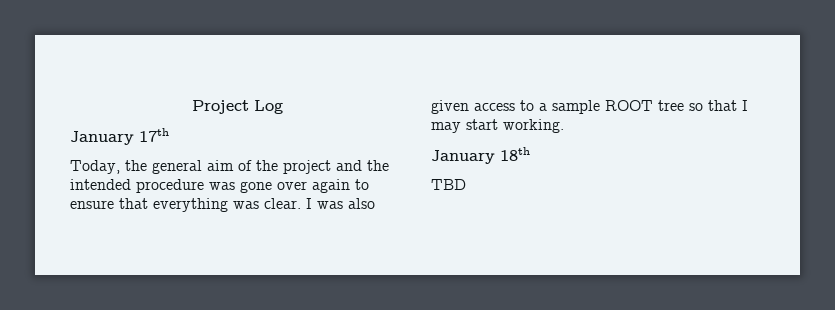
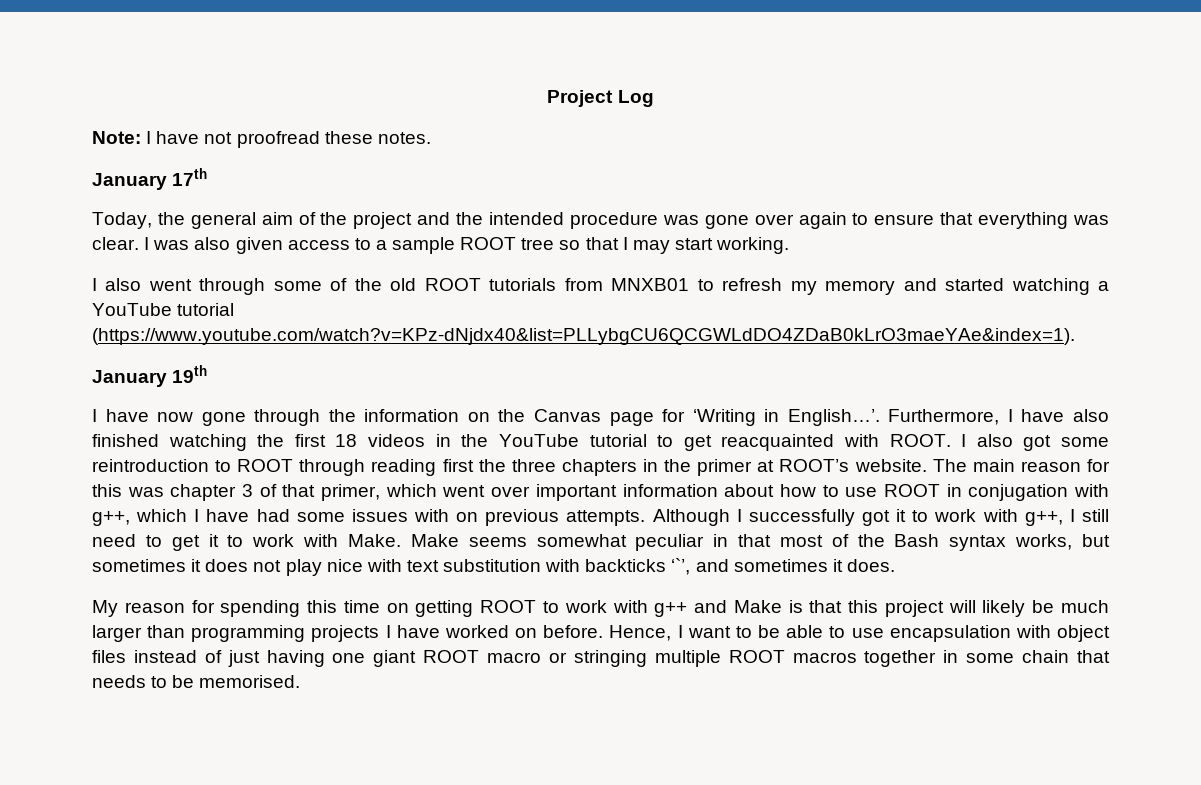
(283, 107) none -> [92,131,431,148] // Note: I have not proofread these notes.
[431,147,530,164] [431,179,466,190] January 18th // TBD -> [92,278,1110,295] [92,303,235,316] [92,328,1075,345] [92,365,208,387] [92,409,1109,426] [92,434,1109,451] [92,459,1110,476] [92,484,1110,501] [92,509,1109,526] [92,534,1111,551] [92,558,895,576] [92,600,1109,617] [92,625,1110,642] [92,650,1111,667] [92,675,301,688] I also went through some of the old ROOT tutorials from MNXB01 to refresh my memory and started watching a YouTube tutorial (https://www.youtube.com/watch?v=KPz-dNjdx40&list=PLLybgCU6QCGWLdDO4ZDaB0kLrO3maeYAe&index=1). // January 19th // I have now gone through the information on the Canvas page for ‘Writing in English…’. Furthermore, I have also finished watching the first 18 videos in the YouTube tutorial to get reacquainted with ROOT. I also got some reintroduction to ROOT through reading first the three chapters in the primer at ROOT’s website. The main reason for this was chapter 3 of that primer, which went over important information about how to use ROOT in conjugation with g++, which I have had some issues with on previous attempts. Although I successfully got it to work with g++, I still need to get it to work with Make. Make seems somewhat peculiar in that most of the Bash syntax works, but sometimes it does not play nice with text substitution with backticks ‘`’, and sometimes it does. // My reason for spending this time on getting ROOT to work with g++ and Make is that this project will likely be much larger than programming projects I have worked on before. Hence, I want to be able to use encapsulation with object files instead of just having one giant ROOT macro or stringing multiple ROOT macros together in some chain that needs to be memorised.

